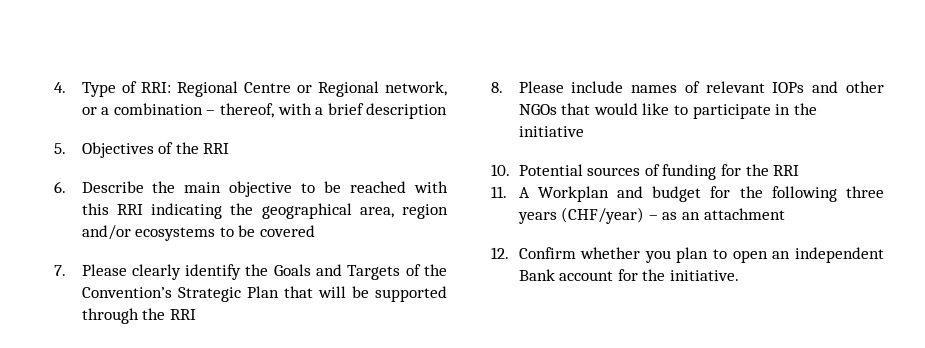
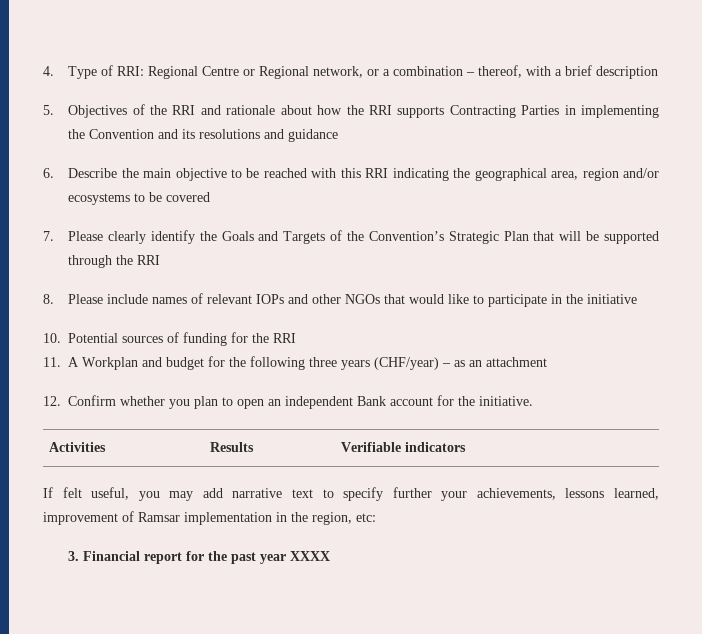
(230, 148) none -> [200,105,659,118] [68,129,339,142] and rationale about how the RRI supports Contracting Parties in implementing the Convention and its resolutions and guidance
(739, 275) none -> [49,442,107,452] [210,442,255,452] [341,442,467,452] [43,487,659,501] [43,511,376,525] [68,551,331,564] // Activities | Results | Verifiable indicators // If felt useful, you may add narrative text to specify further your achievements, lessons learned, improvement of Ramsar implementation in the region, etc: // 3. Financial report for the past year XXXX

